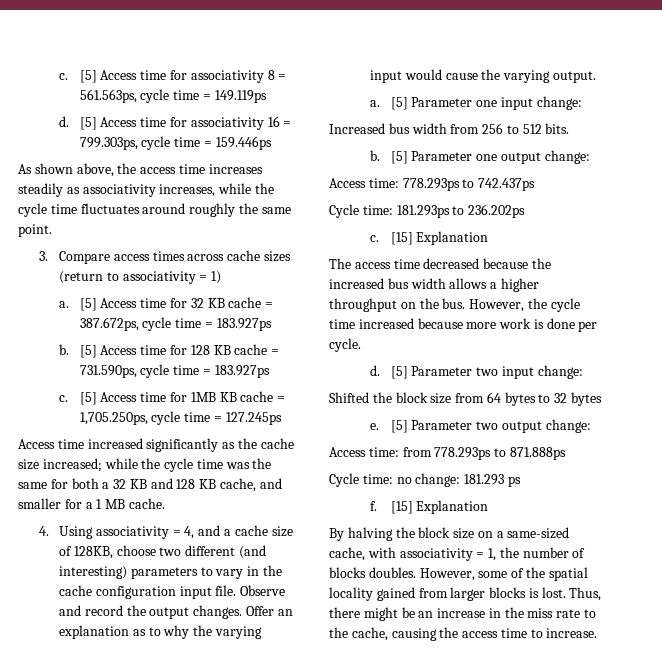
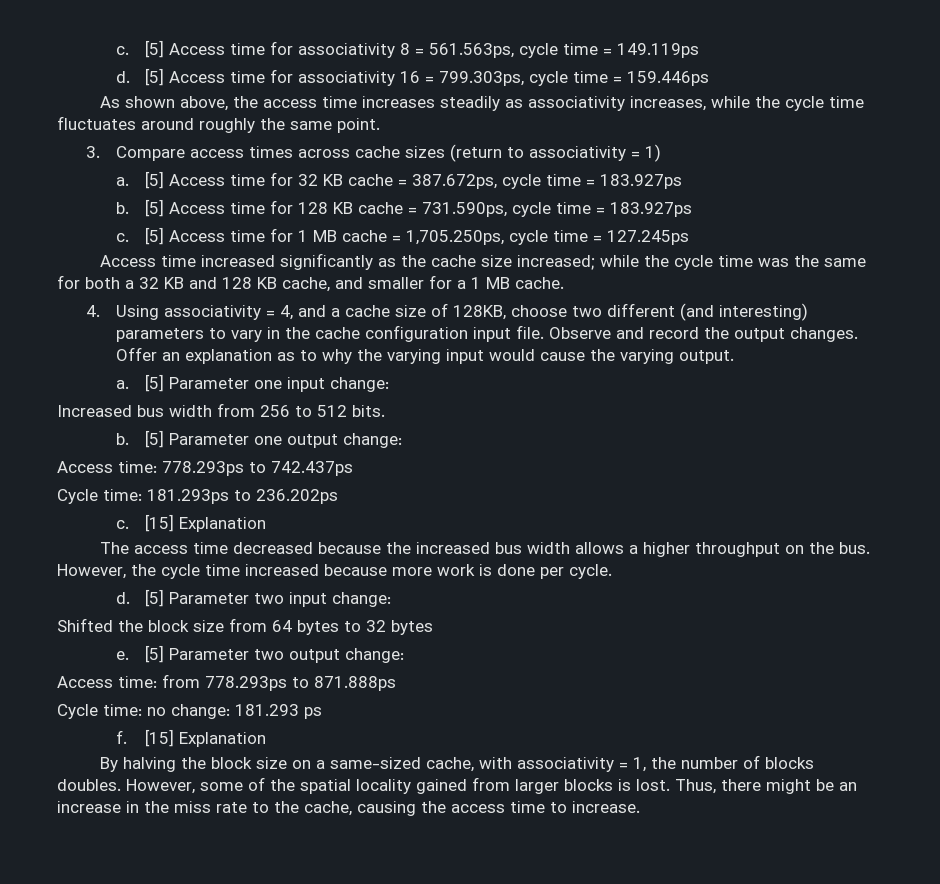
[190,392,237,402] 1MB KB -> [297,230,337,242] 1 MB

